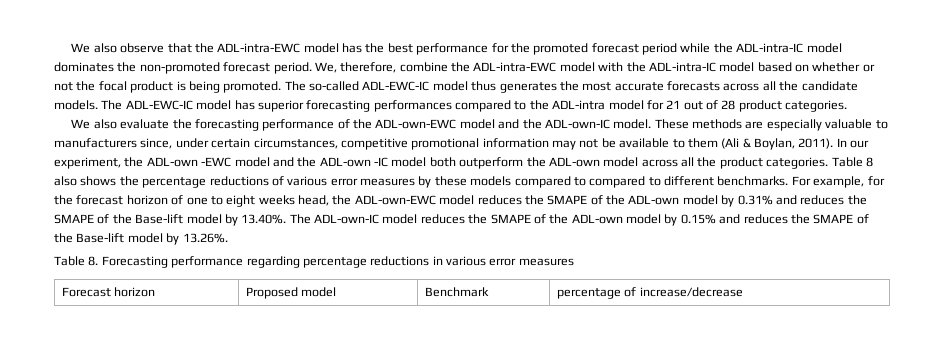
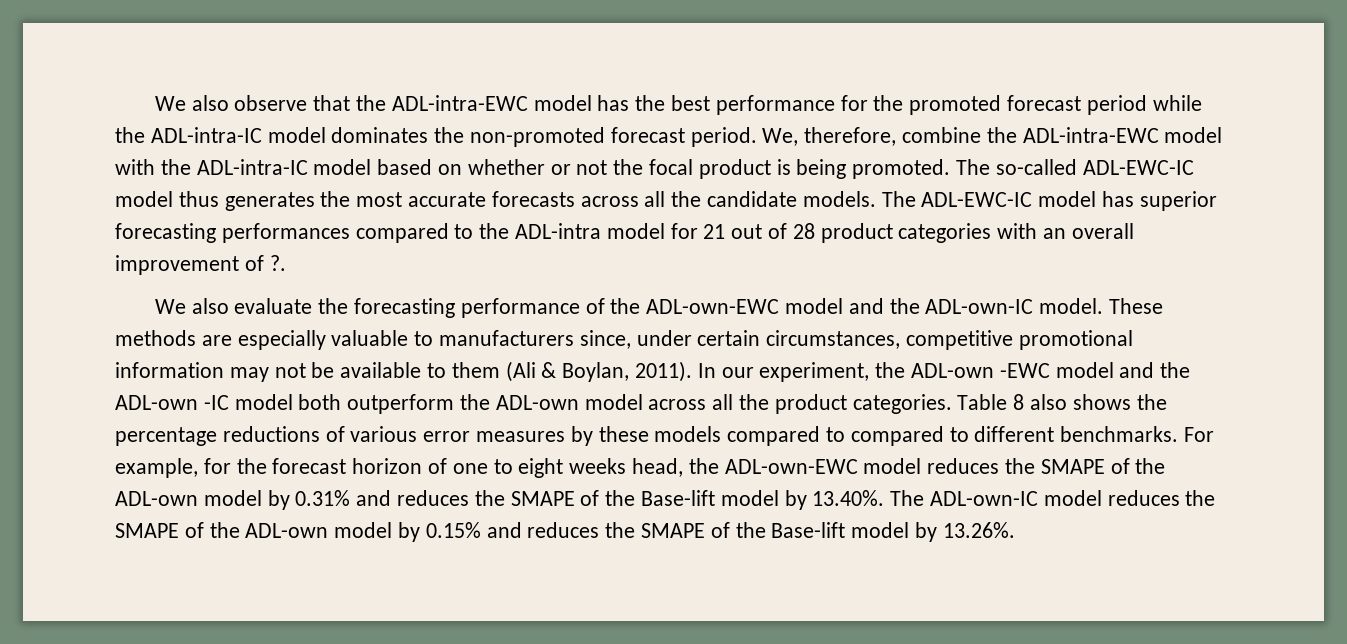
[785,100,848,112] categories. -> [898,223,1134,243] [115,255,286,275] categories with an overall improvement of ?.
[54,256,574,268] [61,287,156,297] [245,287,337,299] [424,287,489,297] [556,287,743,299] // Table 8. Forecasting performance regarding percentage reductions in various error measures // Forecast horizon | Proposed model | Benchmark | percentage of increase/decrease -> (1015, 530) none

